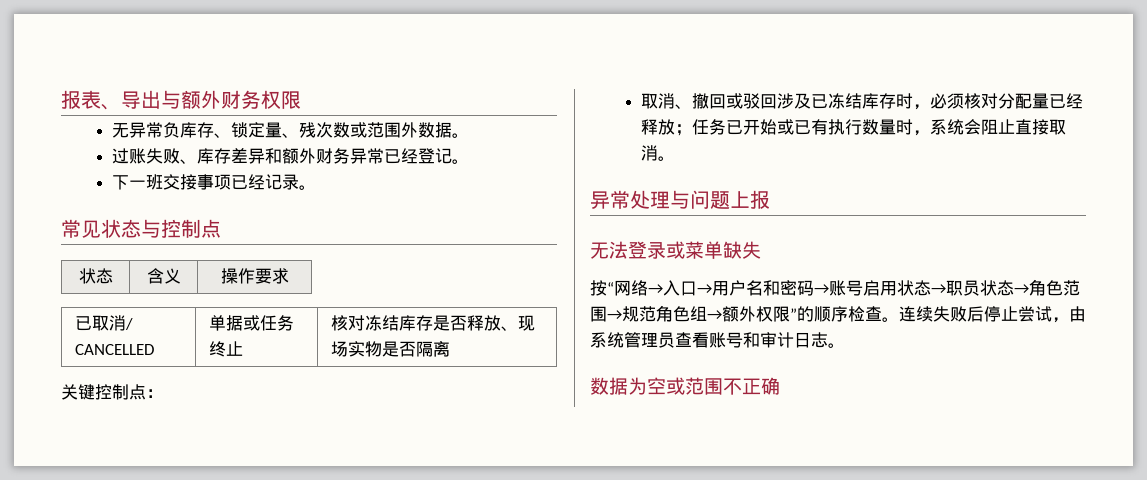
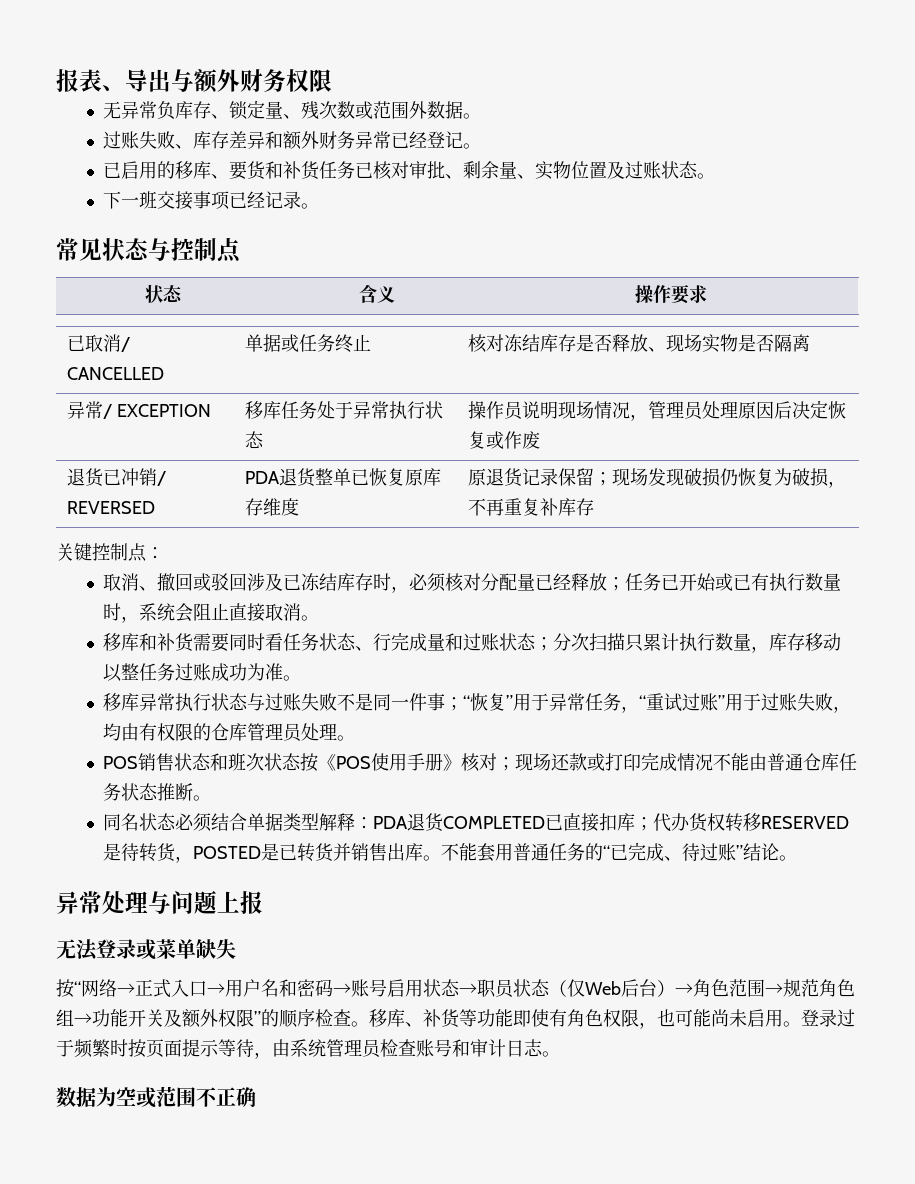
(470, 161) none -> [103,161,716,180] // 已启用的移库、要货和补货任务已核对审批、剩余量、实物位置及过账状态。
(450, 349) none -> [66,401,212,419] [244,401,443,419] [244,431,264,449] [467,400,846,421] [467,431,540,449] [66,468,167,487] [66,501,155,514] [244,468,441,487] [244,498,299,516] [467,468,846,488] [467,498,594,516] // 异常/ EXCEPTION | 移库任务处于异常执行状态 | 操作员说明现场情况，管理员处理原因后决定恢复或作废 // 退货已冲销/ REVERSED | PDA退货整单已恢复原库存维度 | 原退货记录保留；现场发现破损仍恢复为破损，不再重复补库存
(676, 158) none -> [103,632,842,653] [103,663,302,682] [103,693,852,713] [103,723,356,742] [103,752,858,772] [103,783,212,801] [103,813,850,832] [103,842,798,863] // 移库和补货需要同时看任务状态、行完成量和过账状态；分次扫描只累计执行数量，库存移动以整任务过账成功为准。 // 移库异常执行状态与过账失败不是同一件事；“恢复”用于异常任务，“重试过账”用于过账失败，均由有权限的仓库管理员处理。 // POS销售状态和班次状态按《POS使用手册》核对；现场还款或打印完成情况不能由普通仓库任务状态推断。 // 同名状态必须结合单据类型解释：PDA退货COMPLETED已直接扣库；代办货权转移RESERVED是待转货，POSTED是已转货并销售出库。不能套用普通任务的“已完成、待过账”结论。
(663, 289) none -> [135,979,171,998] 正式
(1014, 288) none -> [549,979,675,997] （仅Web后台）
(722, 315) none -> [92,1009,182,1027] 功能开关及
[899,306,1052,322] 连续失败后停止尝试 -> [369,1009,855,1029] [56,1039,254,1058] 移库、补货等功能即使有角色权限，也可能尚未启用。登录过于频繁时按页面提示等待
[675,332,709,348] 查看 -> [380,1039,416,1057] 检查

